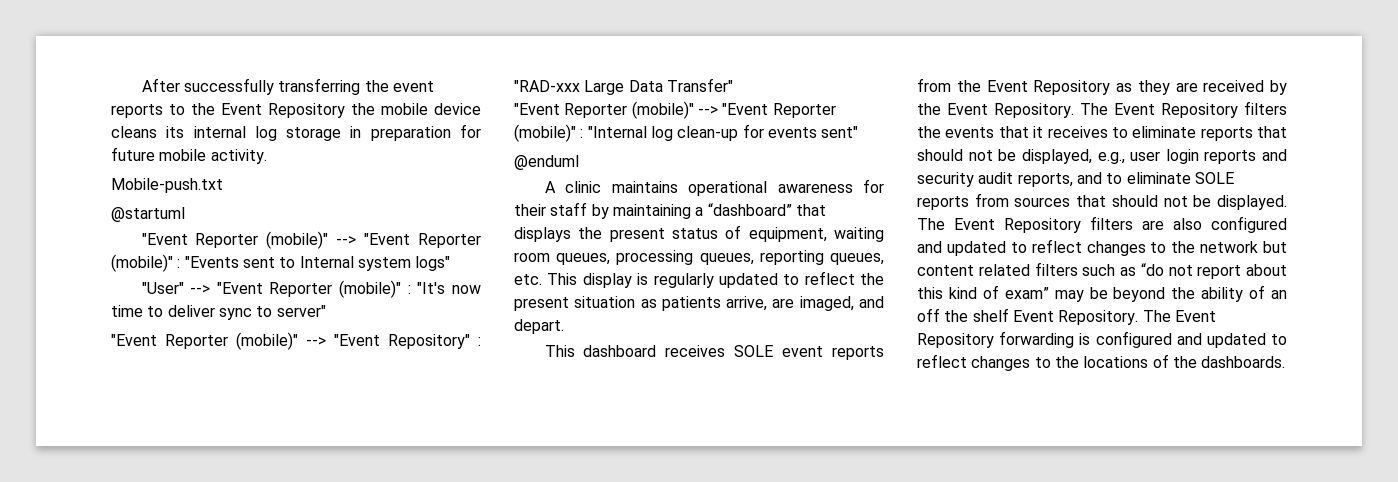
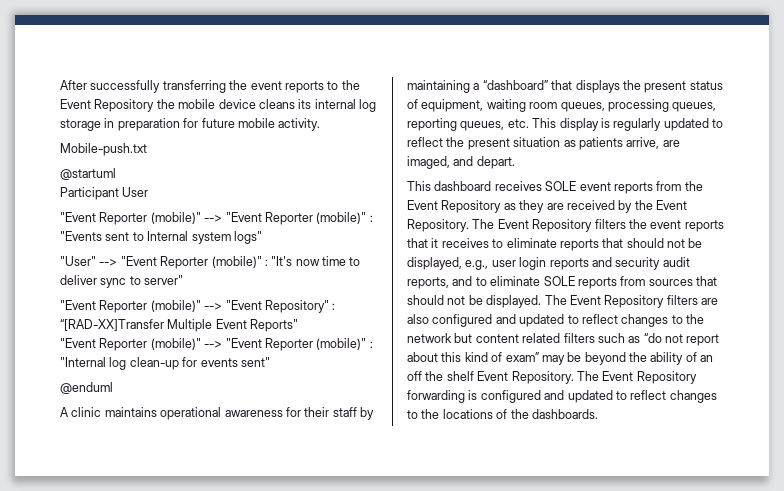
(185, 214) none -> [60,187,149,200] // Participant User
[514,78,733,95] "RAD-xxx Large Data Transfer" -> [60,319,299,332] “[RAD-XX]Transfer Multiple Event Reports"
[945,127,995,138] events -> [650,220,724,232] event reports

